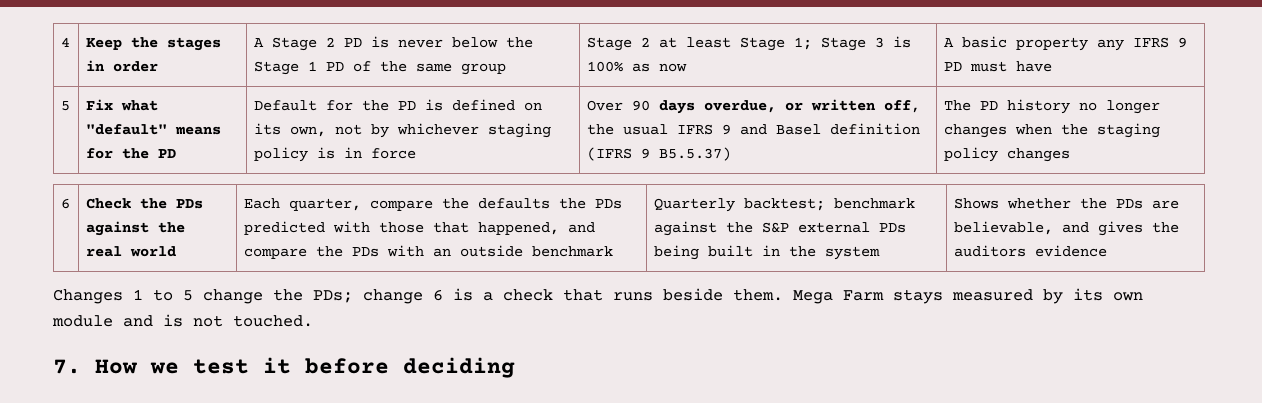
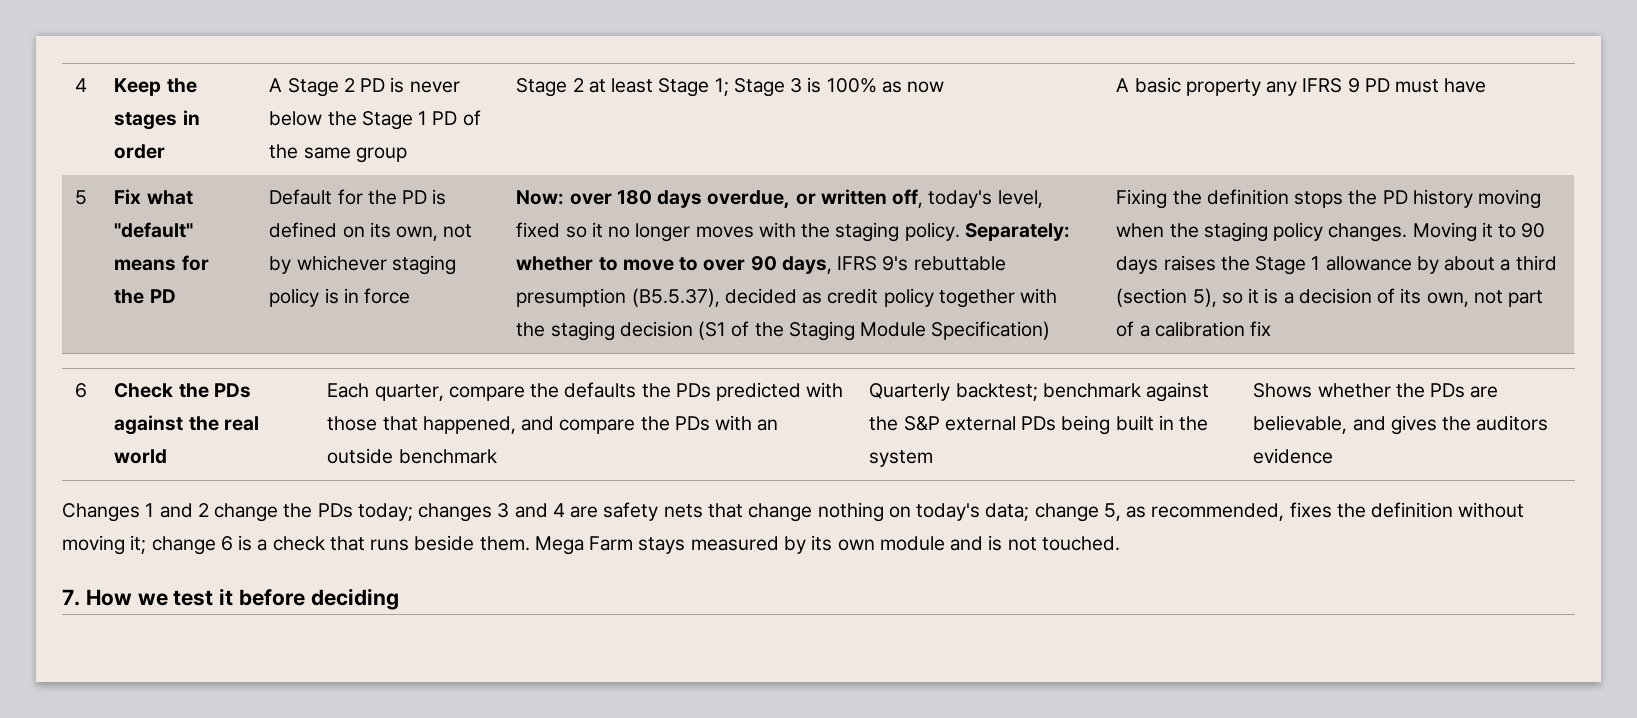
[586,100,650,111] Over 90 -> [516,190,652,205] Now: over 180
[586,123,920,135] [586,147,731,161] [943,99,1160,114] [943,123,1160,138] [943,147,1070,162] the usual IFRS 9 and Basel definition (IFRS 9 B5.5.37) | The PD history no longer changes when the staging policy changes -> [928,190,1043,208] [516,222,1070,242] [516,256,1006,274] [516,288,1058,308] [516,321,1051,341] [1116,189,1542,209] [1116,222,1546,242] [1116,255,1557,275] [1116,288,1544,307] [1116,321,1272,337] today's level, fixed so it no longer moves with the staging policy. Separately: whether to move to over 90 days, IFRS 9's rebuttable presumption (B5.5.37), decided as credit policy together with the staging decision (S1 of the Staging Module Specification) | Fixing the definition stops the PD history moving when the staging policy changes. Moving it to 90 days raises the Stage 1 allowance by about a third (section 5), so it is a decision of its own, not part of a calibration fix
[153,289,353,304] to 5 change the PDs; -> [159,502,1525,522] [62,535,147,555] and 2 change the PDs today; changes 3 and 4 are safety nets that change nothing on today's data; change 5, as recommended, fixes the definition without moving it;

